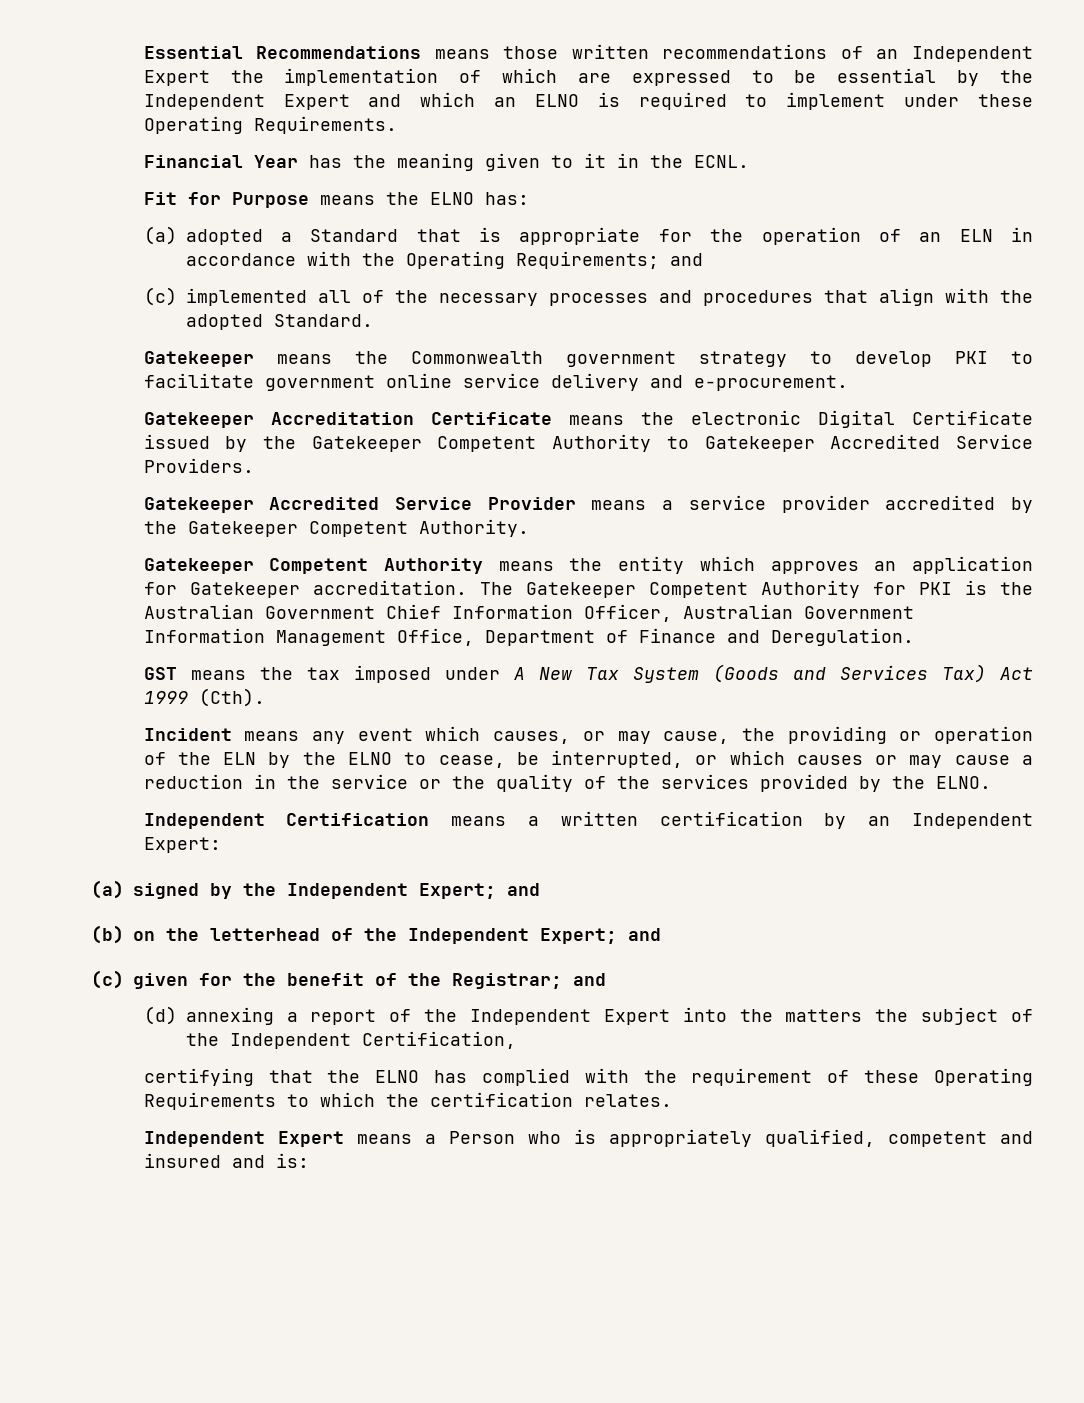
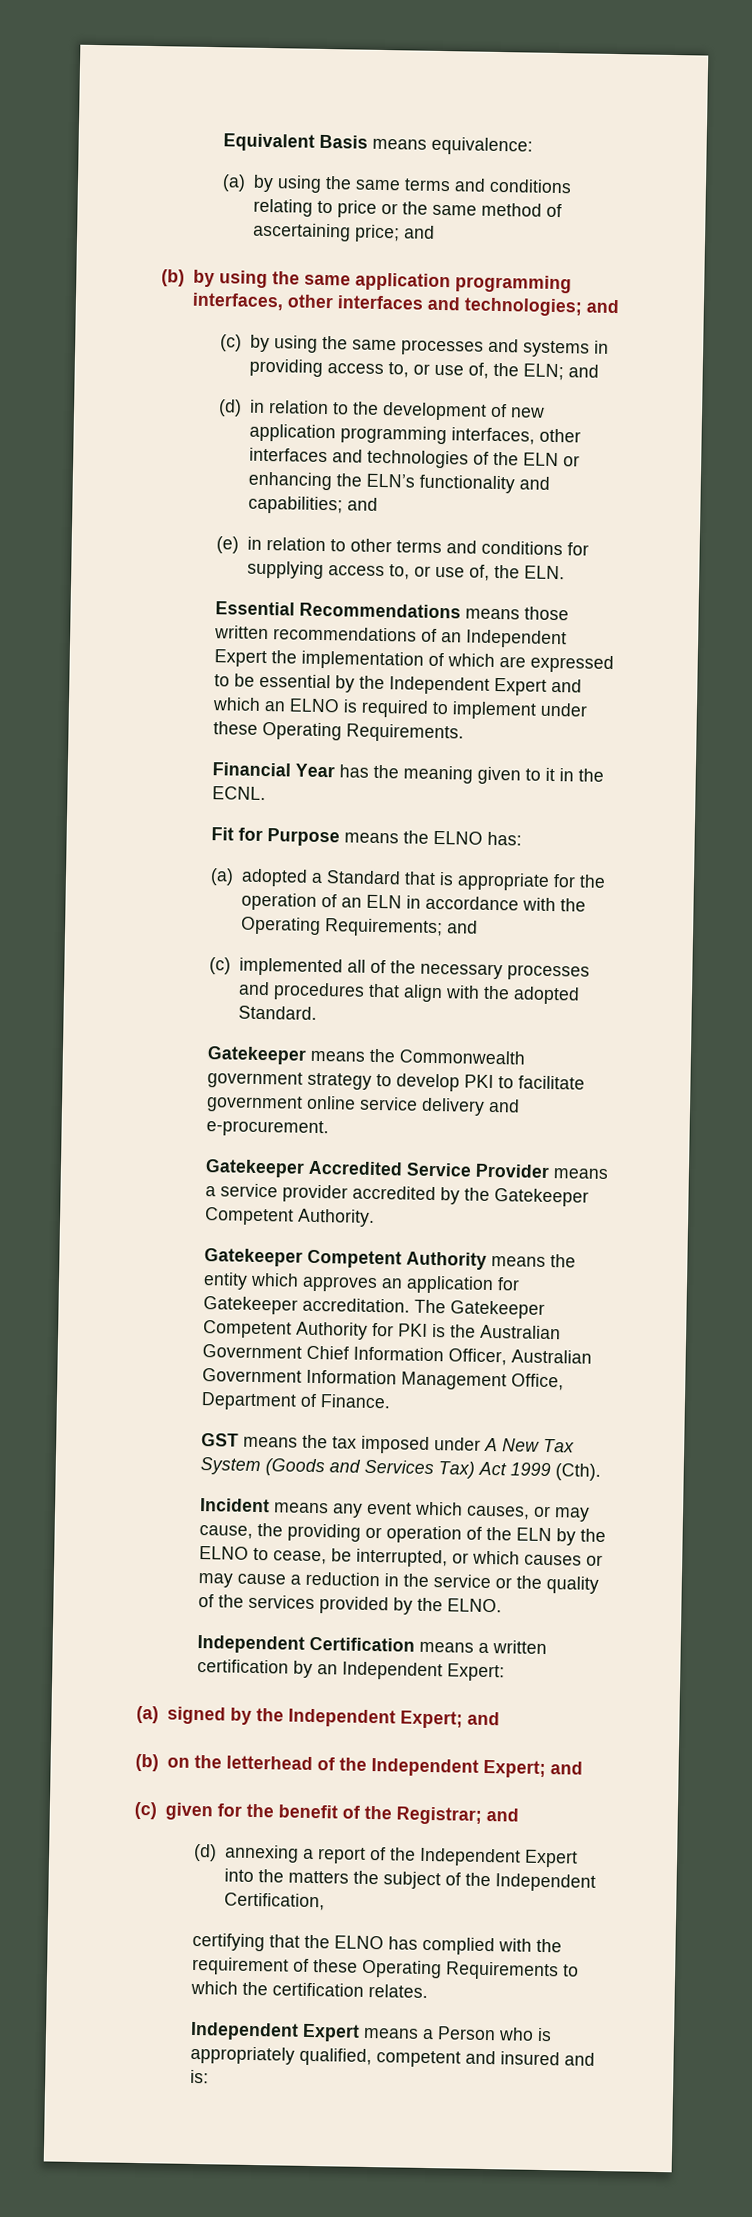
(143, 52) none -> [223,133,534,156] [222,174,572,194] [252,198,562,218] [251,222,435,243] [161,269,572,294] [191,292,620,317] [220,334,610,358] [249,358,600,381] [218,399,545,421] [248,423,581,445] [248,447,580,469] [247,471,550,494] [247,495,378,515] [216,536,589,556] [246,560,565,581] Equivalent Basis means equivalence: // (a) by using the same terms and conditions relating to price or the same method of ascertaining price; and // (b) by using the same application programming interfaces, other interfaces and technologies; and // (c) by using the same processes and systems in providing access to, or use of, the ELN; and // (d) in relation to the development of new application programming interfaces, other interfaces and technologies of the ELN or enhancing the ELN’s functionality and capabilities; and // (e) in relation to other terms and conditions for supplying access to, or use of, the ELN. //
[143,410,1033,428] [143,434,1034,452] [143,458,254,473] // Gatekeeper Accreditation Certificate means the electronic Digital Certificate issued by the Gatekeeper Competent Authority to Gatekeeper Accredited Service Providers. -> (330, 1128) none
[638,628,914,646] Finance and Deregulation. -> [320,1394,392,1409] Finance.

